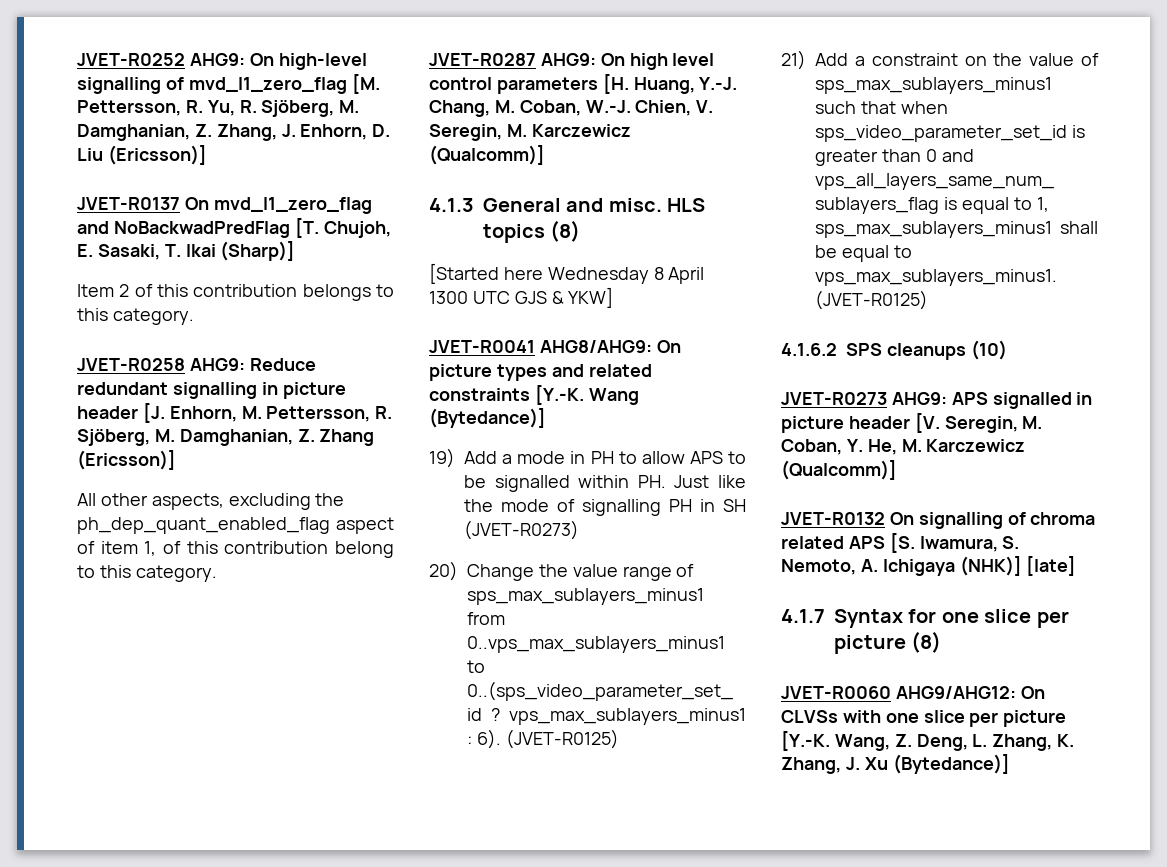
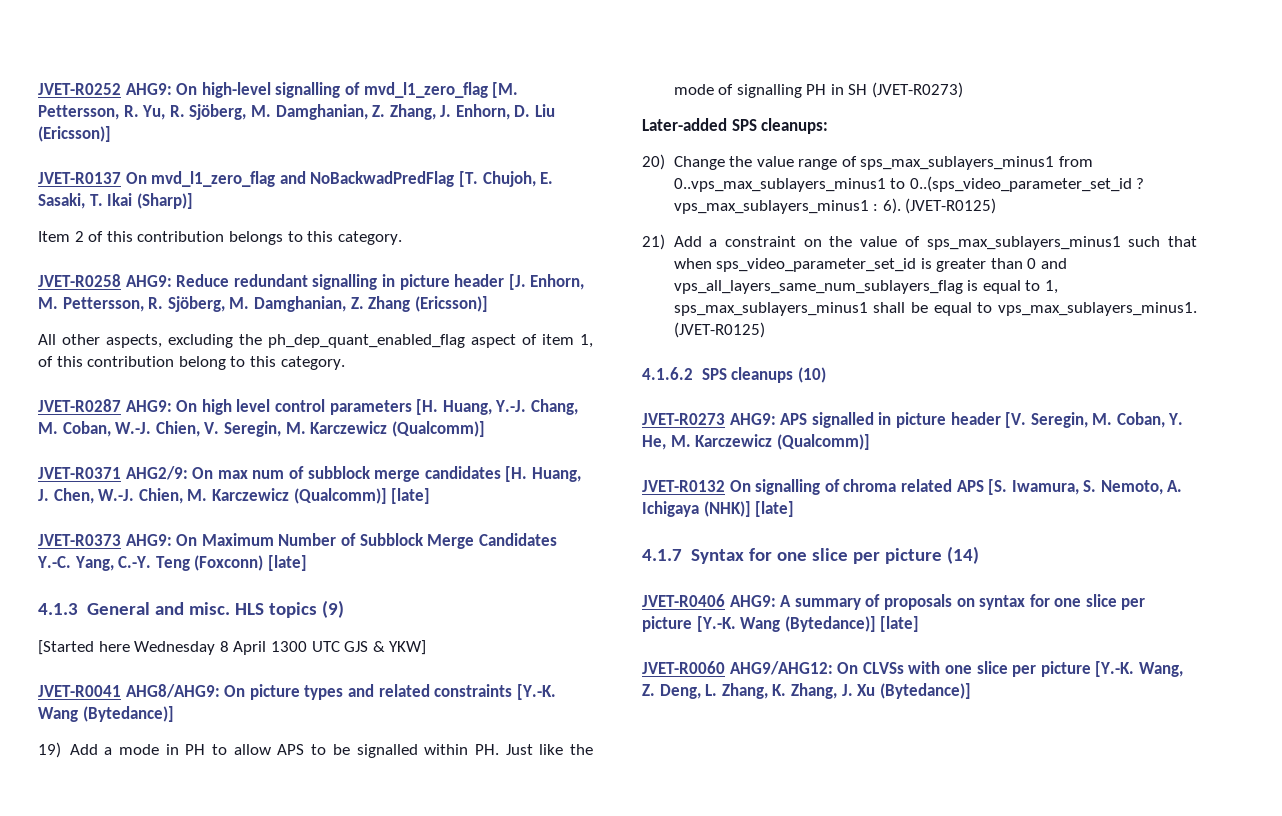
(545, 155) none -> [38,466,581,482] [38,488,431,504] [38,533,557,549] [37,555,307,571] // JVET-R0371 AHG2/9: On max num of subblock merge candidates [H. Huang, J. Chen, W.-J. Chien, M. Karczewicz (Qualcomm)] [late] // JVET-R0373 AHG9: On Maximum Number of Subblock Merge Candidates Y.-C. Yang, C.-Y. Teng (Foxconn) [late]
[550,220,581,242] (8) -> [322,600,345,618] (9)
(579, 530) none -> [642,118,829,134] // Later-added SPS cleanups:
[911,631,942,653] (8) -> [947,546,980,564] [642,594,1146,610] [642,616,920,632] (14) // JVET-R0406 AHG9: A summary of proposals on syntax for one slice per picture [Y.-K. Wang (Bytedance)] [late]

